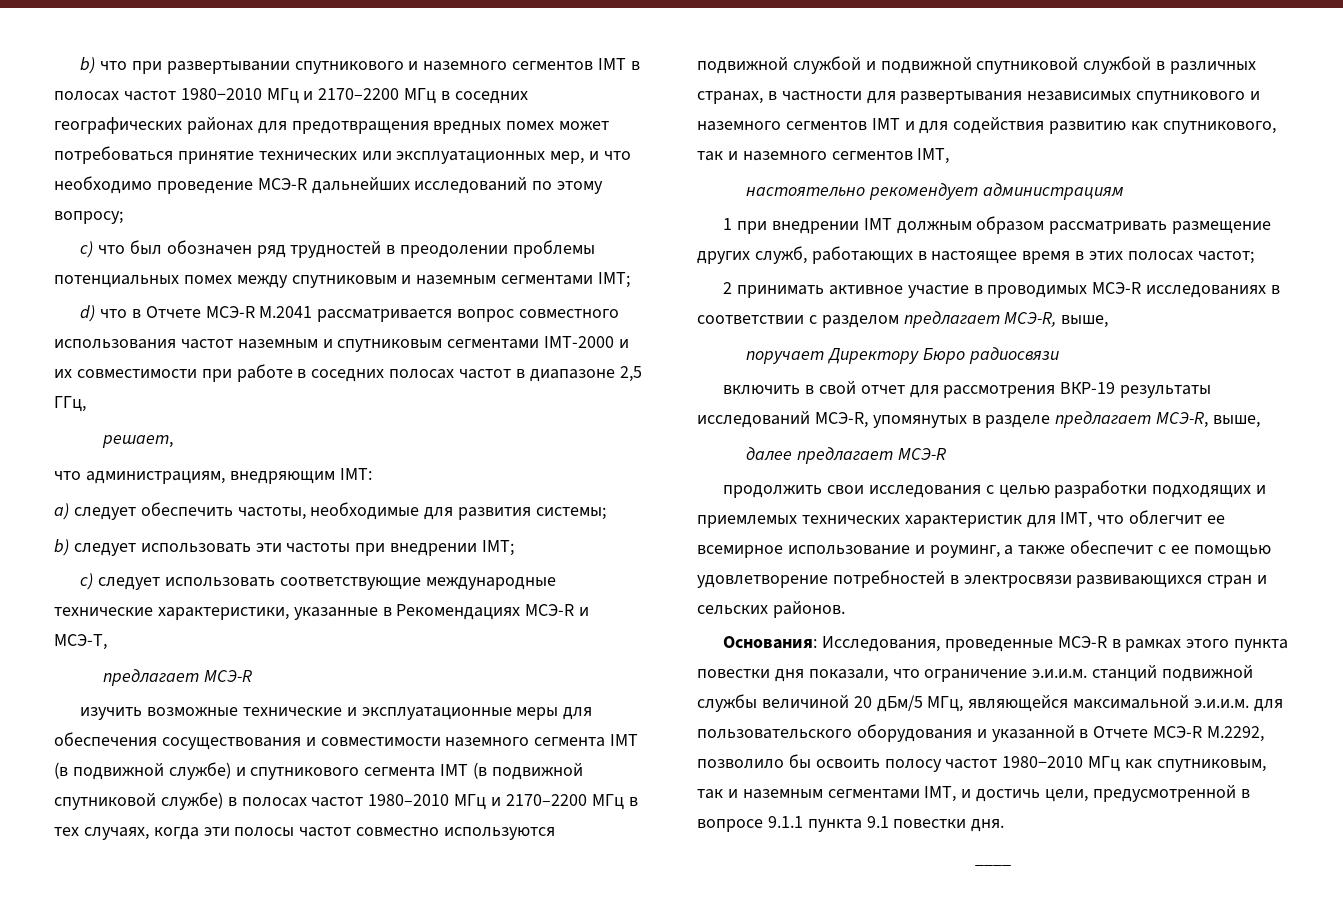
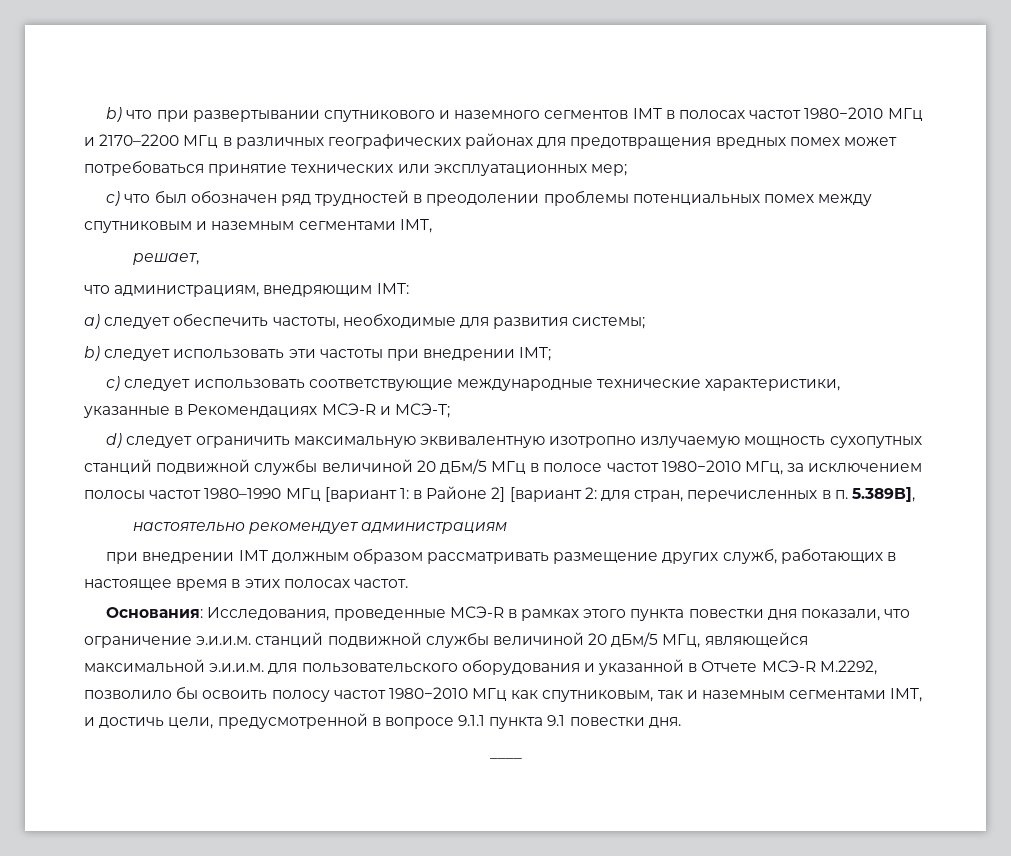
[454,91,528,104] соседних -> [235,137,324,149] различных
[550,151,632,164] [54,176,604,194] [54,211,123,224] мер, и что необходимо проведение МСЭ-R дальнейших исследований по этому вопросу; -> [590,164,627,176] мер;
[598,272,631,288] [80,305,620,322] [54,336,630,352] [54,364,642,382] [54,396,86,412] IMT; // d) что в Отчете МСЭ-R M.2041 рассматривается вопрос совместного использования частот наземным и спутниковым сегментами IMT-2000 и их совместимости при работе в соседних полосах частот в диапазоне 2,5 ГГц, -> [399,219,432,233] IMT,
[54,634,107,650] [103,669,253,686] [80,707,593,720] [54,732,639,750] [54,762,583,780] [54,792,638,810] [54,827,556,840] [697,56,1257,74] [697,91,1261,104] [697,117,1276,134] [697,148,950,164] МСЭ-Т, // предлагает МСЭ-R // изучить возможные технические и эксплуатационные меры для обеспечения сосуществования и совместимости наземного сегмента IMT (в подвижной службе) и спутникового сегмента IMT (в подвижной спутниковой службе) в полосах частот 1980–2010 МГц и 2170–2200 МГц в тех случаях, когда эти полосы частот совместно используются подвижной службой и подвижной спутниковой службой в различных странах, в частности для развертывания независимых спутникового и наземного сегментов IMT и для содействия развитию как спутникового, так и наземного сегментов IMT, -> [394,403,450,418] [106,433,922,448] [84,459,923,475] [84,486,915,502] МСЭ-Т; // d) следует ограничить максимальную эквивалентную изотропно излучаемую мощность сухопутных станций подвижной службы величиной 20 дБм/5 МГц в полосе частот 1980−2010 МГц, за исключением полосы частот 1980–1990 МГц [вариант 1: в Районе 2] [вариант 2: для стран, перечисленных в п. 5.389B],
[723,218,733,230] 1 -> (508, 528) none
[1197,251,1254,264] [723,282,1281,298] [697,311,1109,328] [746,347,1060,364] [723,381,1212,398] [697,411,1261,428] [746,447,947,464] [723,480,1267,498] [697,510,1226,528] [697,540,1271,558] [697,570,1268,588] [697,601,845,618] частот; // 2 принимать активное участие в проводимых МСЭ-R исследованиях в соответствии с разделом предлагает МСЭ-R, выше, // поручает Директору Бюро радиосвязи // включить в свой отчет для рассмотрения ВКР-19 результаты исследований МСЭ-R, упомянутых в разделе предлагает МСЭ-R, выше, // далее предлагает МСЭ-R // продолжить свои исследования с целью разработки подходящих и приемлемых технических характеристик для IMT, что облегчит ее всемирное использование и роуминг, а также обеспечит с ее помощью удовлетворение потребностей в электросвязи развивающихся стран и сельских районов. -> [353,579,408,588] частот.

